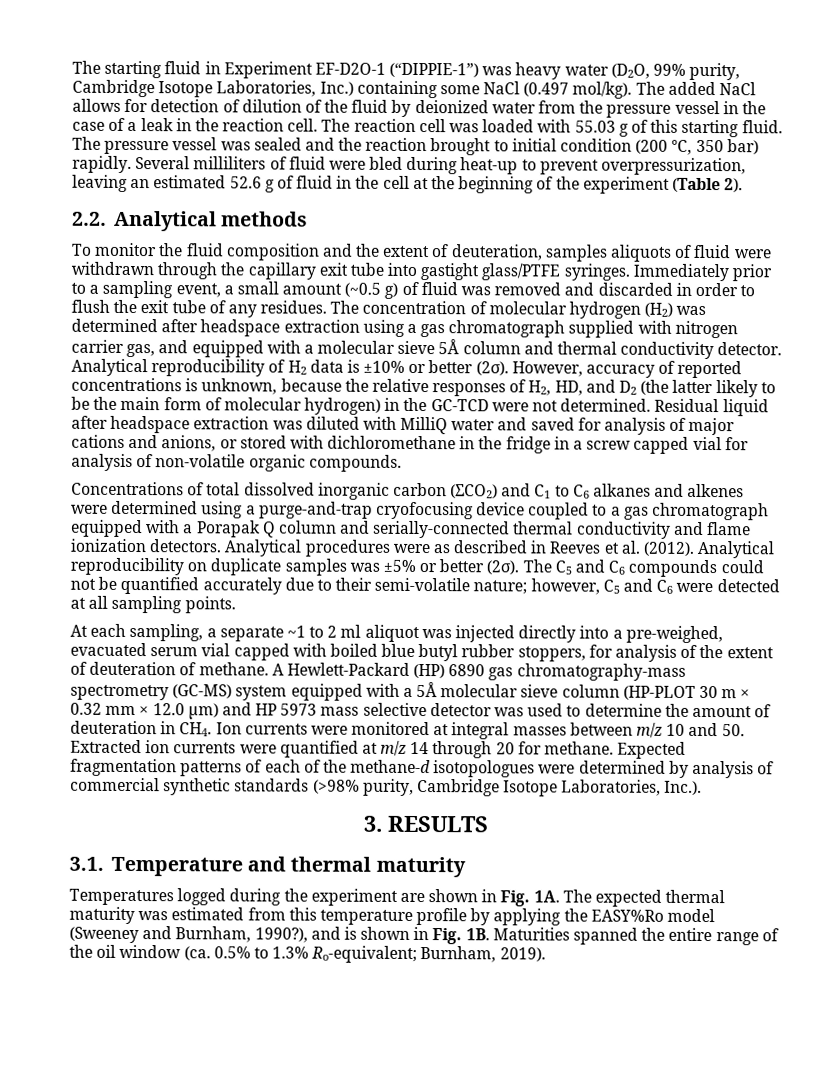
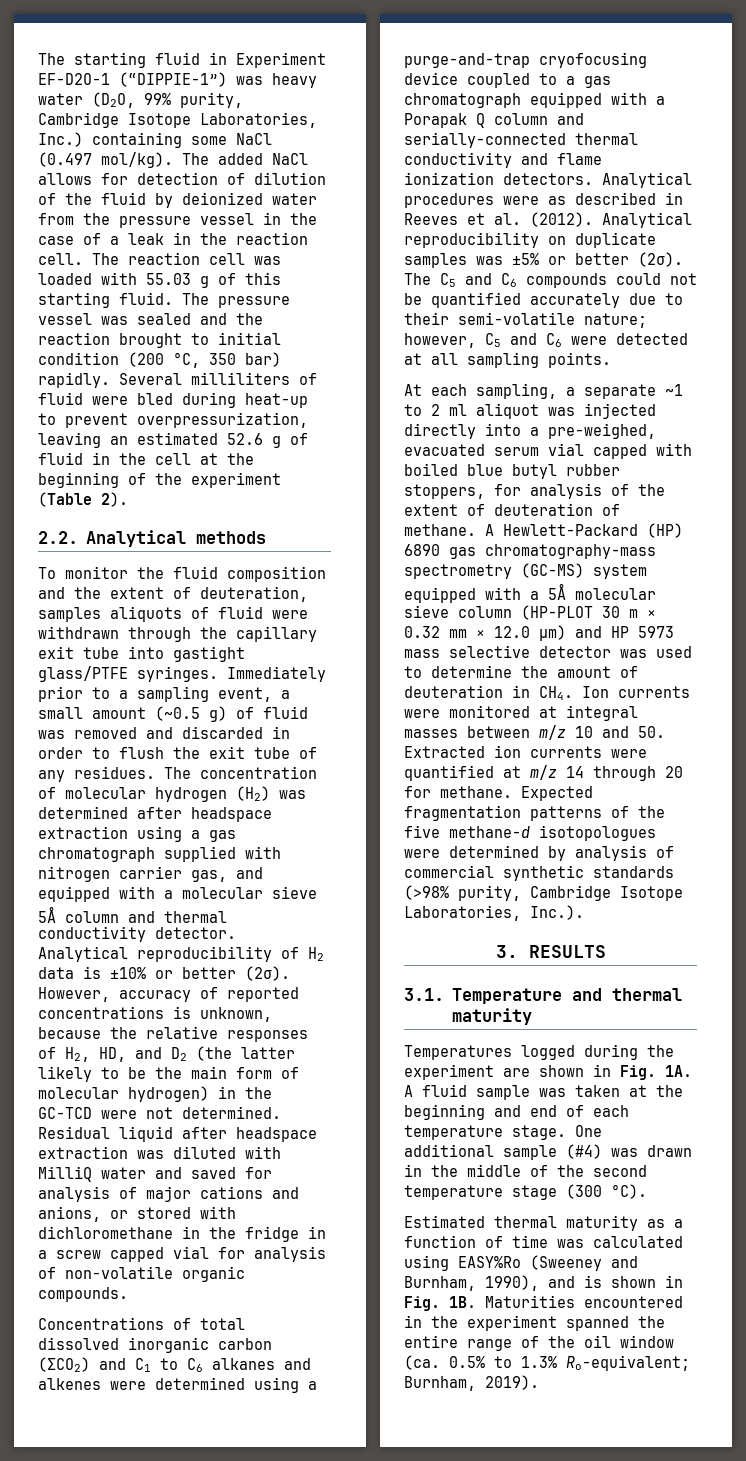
[264,759,347,773] each of the -> [638,806,665,818] [404,825,440,838] the five
[562,889,726,907] [69,906,716,926] The expected thermal maturity was estimated from this temperature profile by applying the EASY%Ro model -> [404,1084,683,1100] [404,1104,629,1120] [404,1125,602,1140] [404,1144,692,1160] [404,1164,647,1177] [404,1184,647,1200] [404,1215,683,1231] [404,1235,683,1248] [404,1255,521,1271] A fluid sample was taken at the beginning and end of each temperature stage. One additional sample (#4) was drawn in the middle of the second temperature stage (300 °C). // Estimated thermal maturity as a function of time was calculated using EASY%Ro
[254,927,308,943] 1990?), -> [485,1275,539,1291] 1990),
(570, 934) none -> [584,1296,683,1308] [404,1315,557,1331] encountered in the experiment

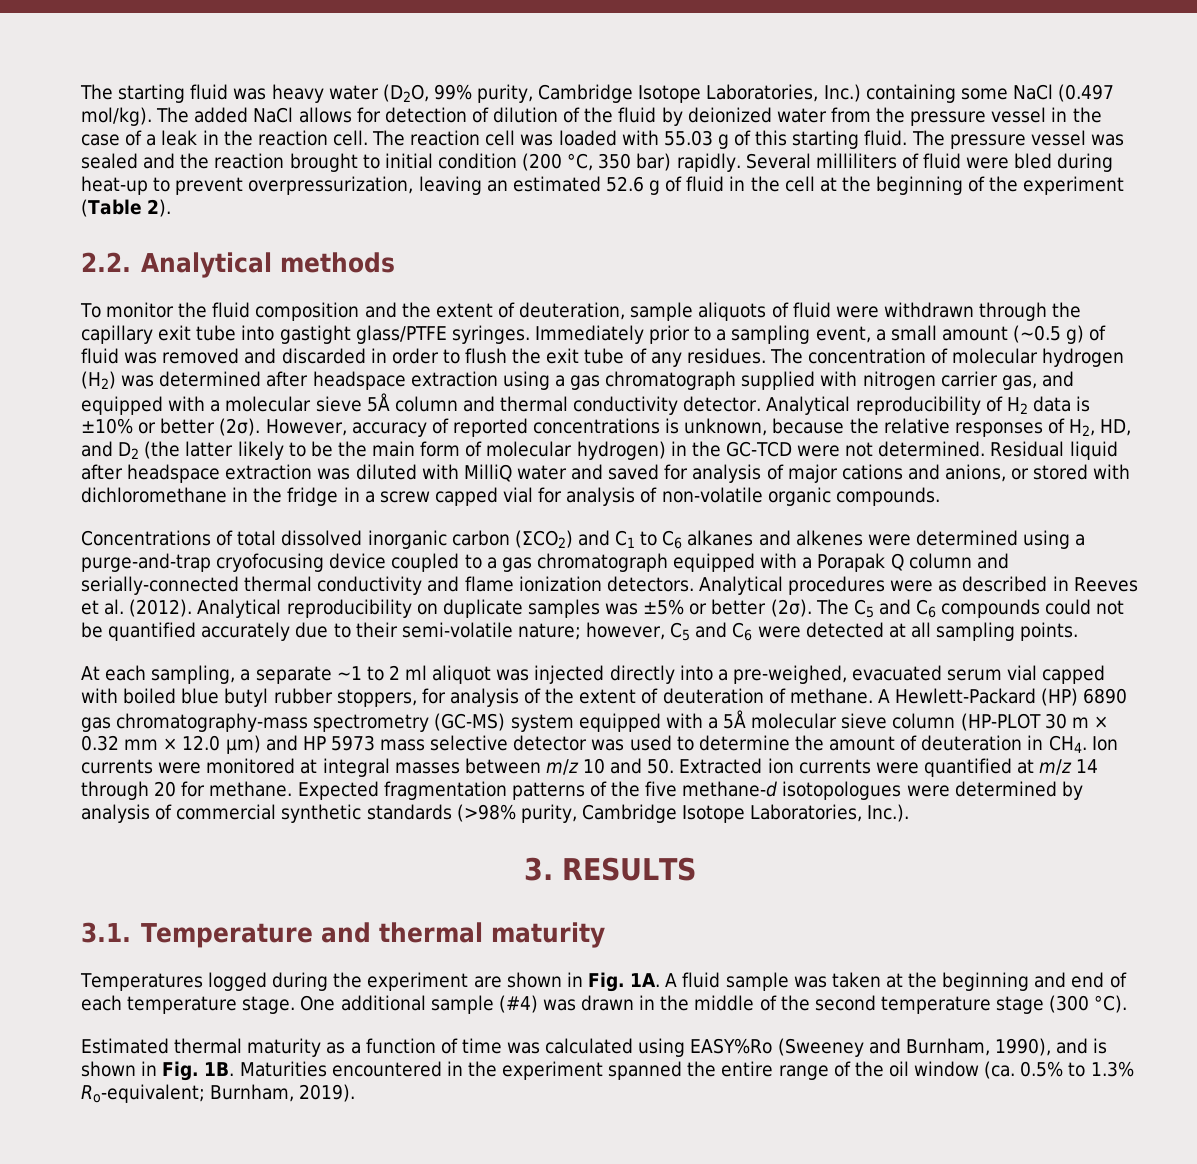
[209,52,326,68] [38,72,227,87] in Experiment EF-D2O-1 (“DIPPIE-1”) -> (229, 92) none
[38,607,101,622] samples -> [630,302,694,321] sample

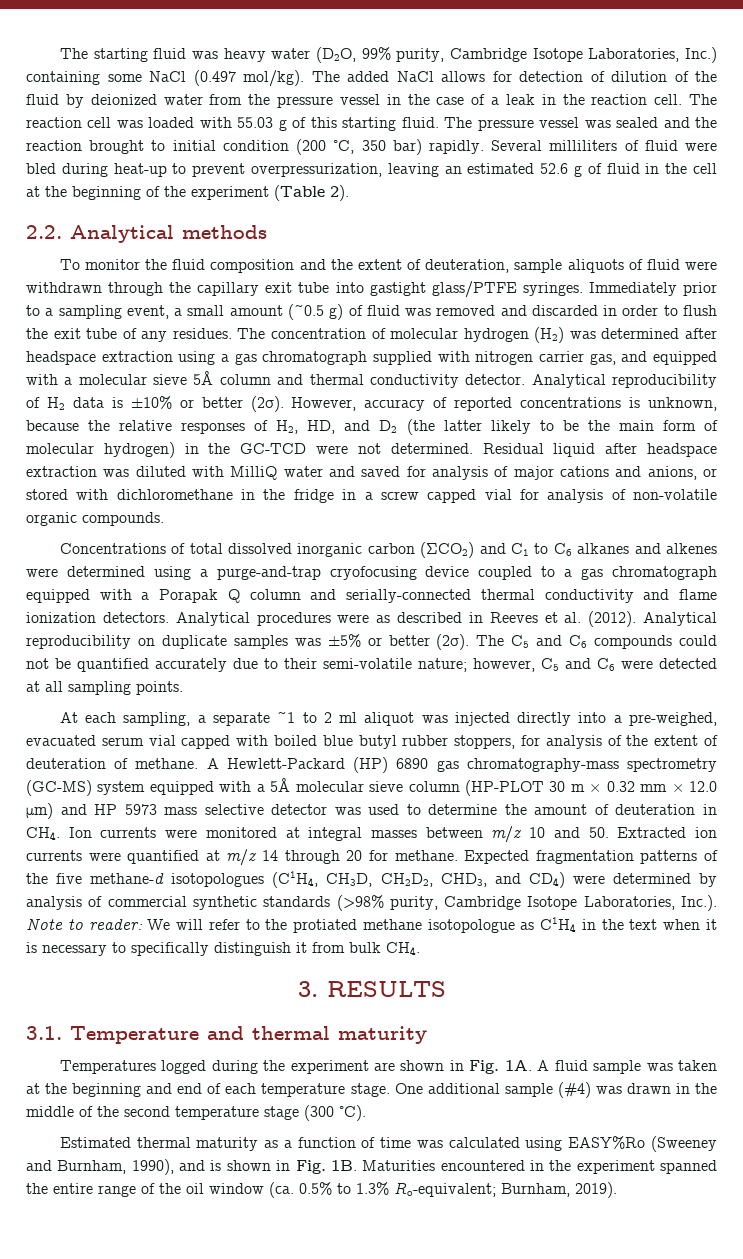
(902, 790) none -> [272,871,565,888] (C1H4, CH3D, CH2D2, CHD3, and CD4)
(910, 813) none -> [26,917,717,933] [26,942,420,956] Note to reader: We will refer to the protiated methane isotopologue as C1H4 in the text when it is necessary to specifically distinguish it from bulk CH4.

